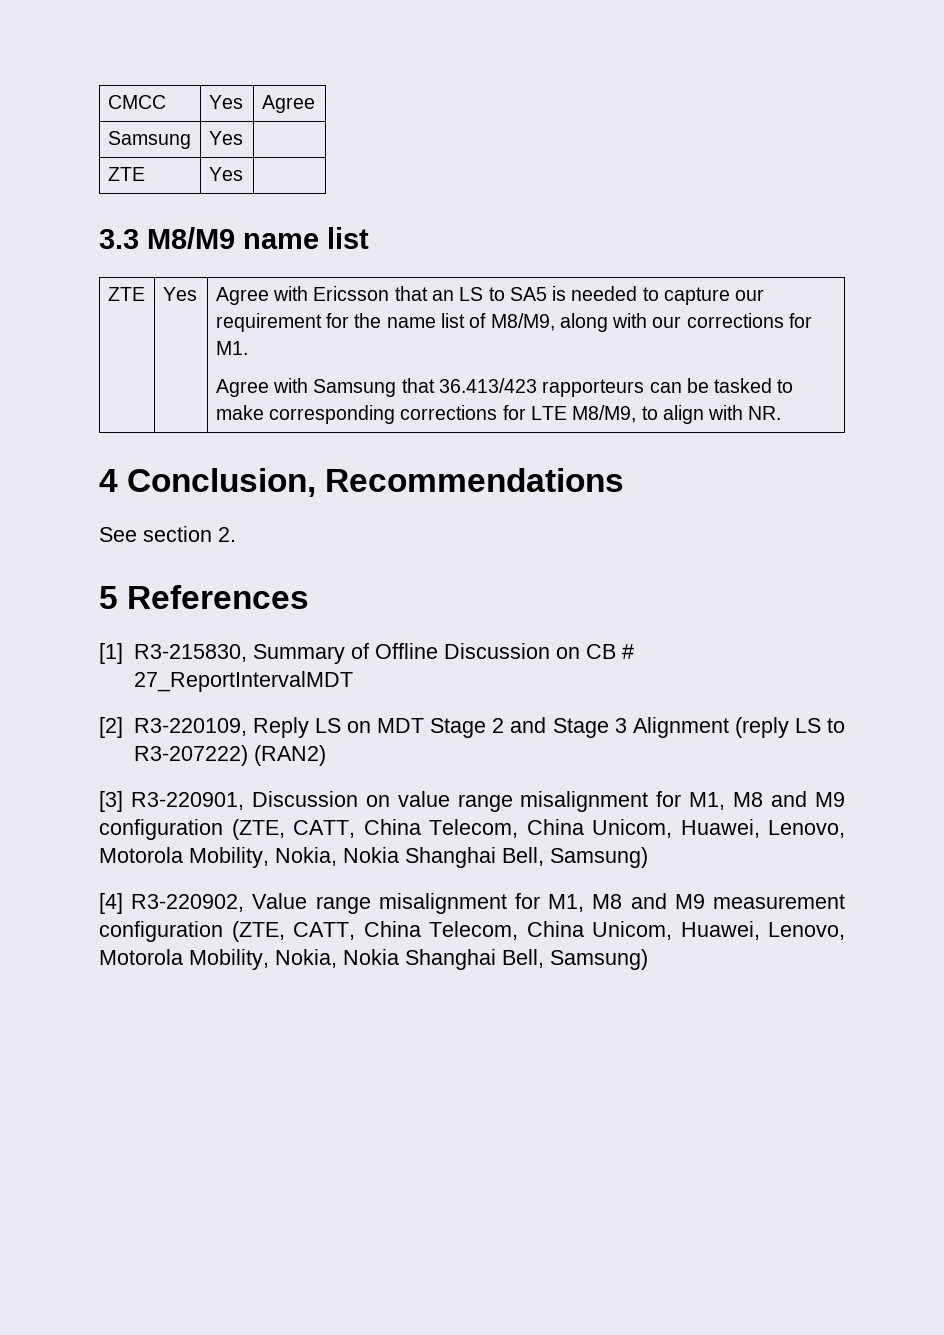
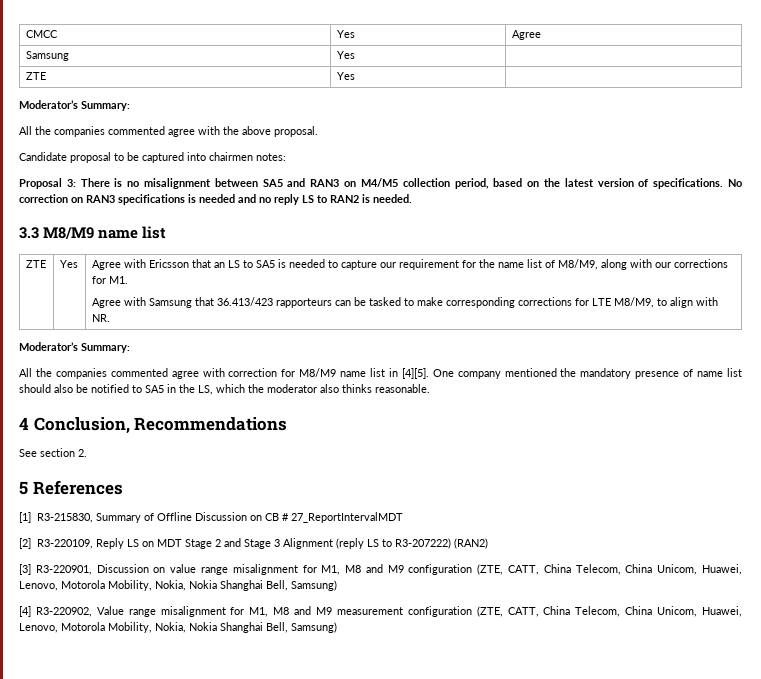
(243, 174) none -> [19,100,130,111] [19,126,318,137] [19,152,286,163] [19,178,743,189] [19,194,412,205] // Moderator’s Summary: // All the companies commented agree with the above proposal. // Candidate proposal to be captured into chairmen notes: // Proposal 3: There is no misalignment between SA5 and RAN3 on M4/M5 collection period, based on the latest version of specifications. No correction on RAN3 specifications is needed and no reply LS to RAN2 is needed.
(782, 413) none -> [19,342,130,353] [19,368,743,379] [19,384,430,395] // Moderator’s Summary: // All the companies commented agree with correction for M8/M9 name list in [4][5]. One company mentioned the mandatory presence of name list should also be notified to SA5 in the LS, which the moderator also thinks reasonable.

